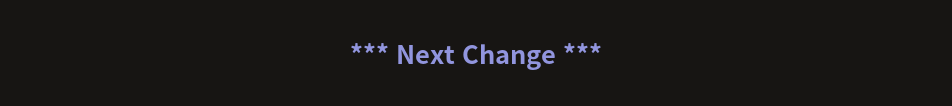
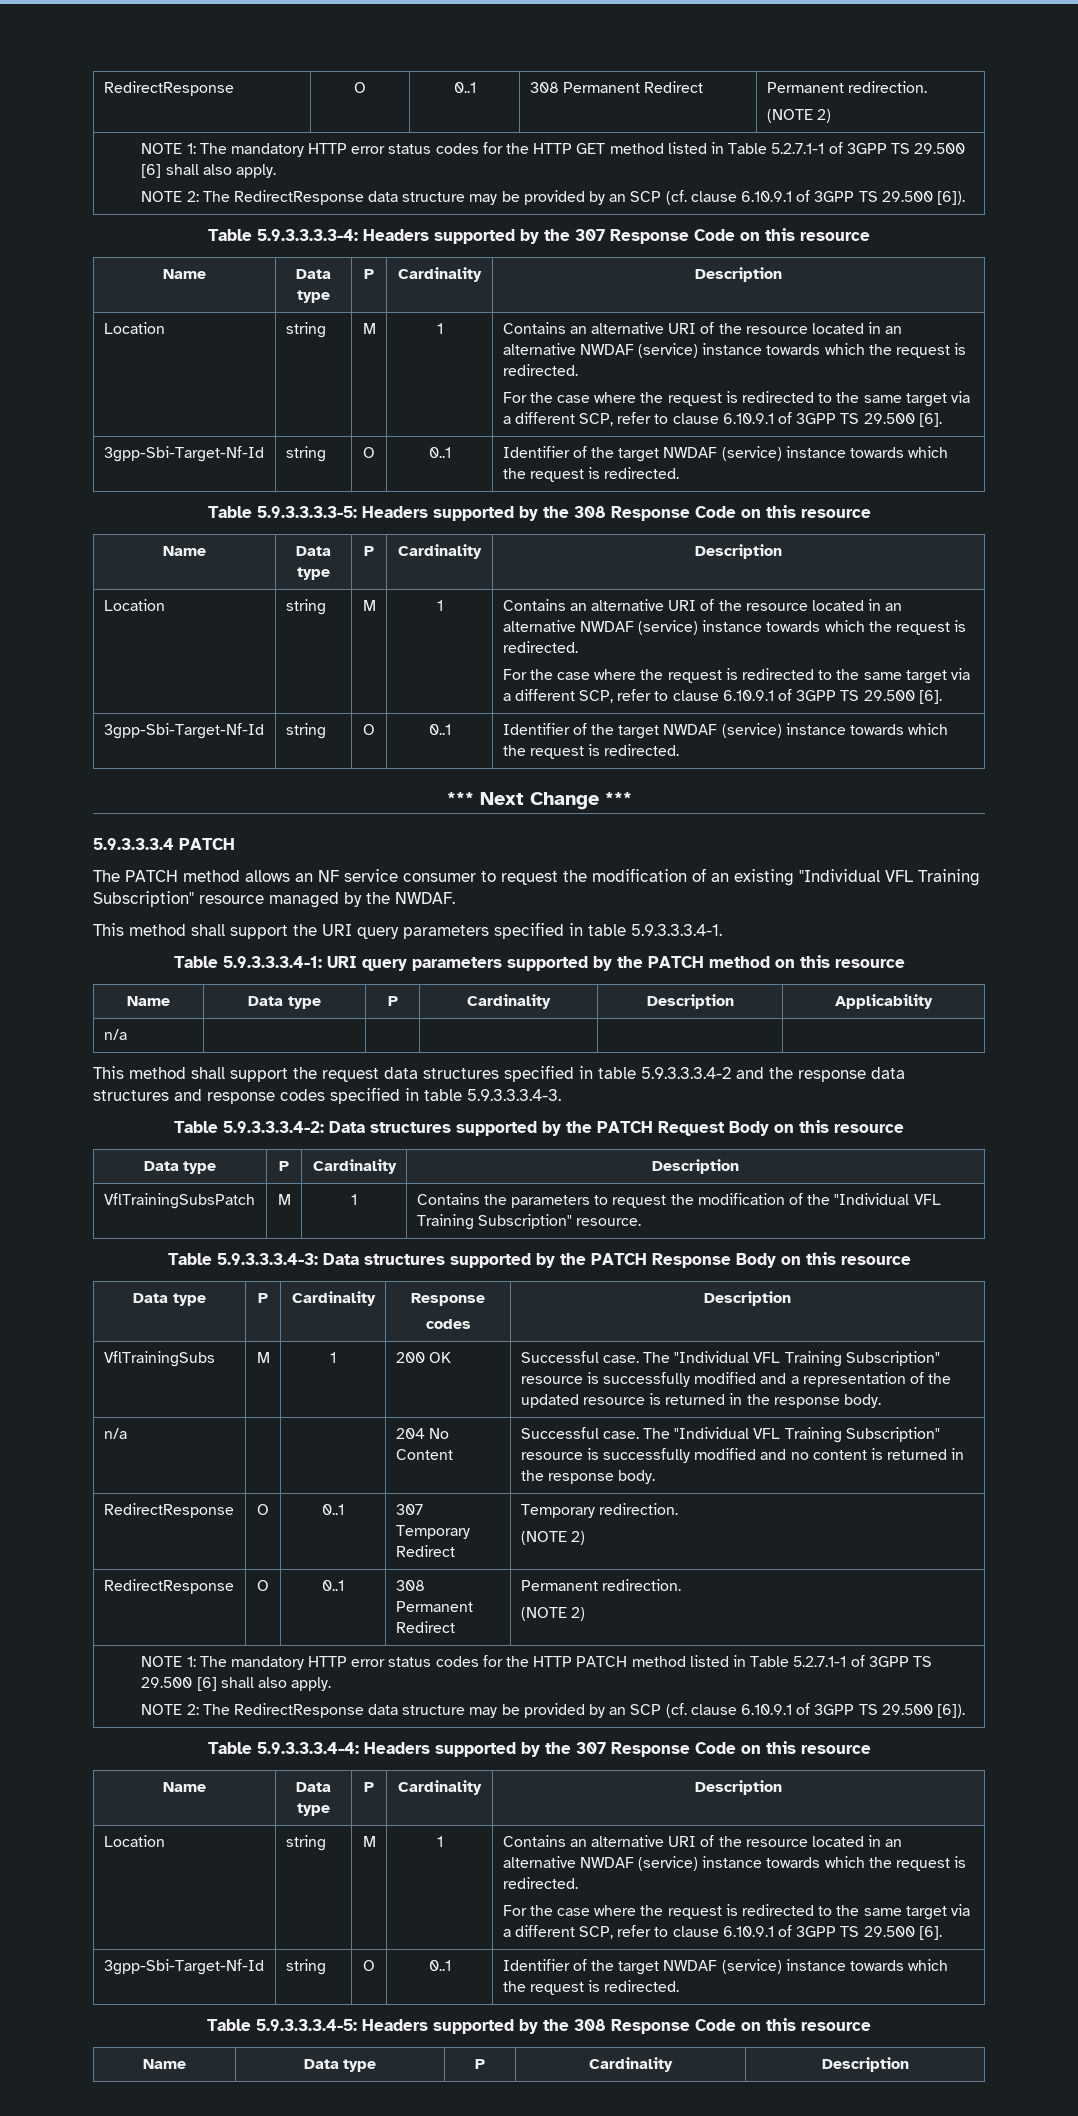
[350,43,602,70] *** Next Change *** -> [103,81,234,96] [354,82,366,93] [453,82,476,93] [529,81,704,93] [766,81,927,93] [766,109,831,123] [141,142,966,157] [141,164,276,178] [141,190,965,205] [208,228,870,244] [163,269,206,279] [296,269,331,279] [297,290,330,303] [364,269,374,279] [398,267,482,282] [695,267,782,282] [103,322,165,334] [285,322,326,338] [362,323,376,334] [436,323,443,334] [502,322,903,334] [502,343,967,358] [502,364,578,376] [502,391,970,407] [502,412,942,427] [103,446,264,462] [285,446,326,462] [363,447,375,458] [428,447,451,458] [502,446,949,462] [502,467,680,482] [207,505,871,521] [163,546,206,556] [296,546,331,556] [297,567,330,580] [364,546,374,556] [398,544,482,559] [695,544,782,559] [103,599,165,611] [285,599,326,615] [362,600,376,611] [436,600,443,611] [502,599,903,611] [502,620,967,635] [502,641,578,653] [502,668,970,684] [502,689,942,704] [103,723,264,739] [285,723,326,739] [363,724,375,735] [428,724,451,735] [502,723,949,739] [502,744,680,759] [446,792,632,810] [93,838,235,850] [93,868,980,886] [93,891,455,908] [93,922,722,939] [173,955,905,971] [127,996,170,1006] [248,996,321,1009] [387,996,398,1006] [467,994,551,1009] [646,994,734,1009] [835,994,933,1009] [103,1029,127,1040] [93,1065,905,1082] [93,1087,561,1104] [174,1120,904,1136] [143,1161,217,1174] [279,1161,289,1171] [312,1159,397,1174] [652,1159,739,1174] [103,1193,255,1209] [277,1194,291,1205] [351,1194,357,1205] [416,1193,941,1208] [416,1214,642,1230] [167,1252,911,1268] [133,1293,206,1306] [258,1293,268,1303] [291,1291,376,1306] [411,1293,485,1306] [425,1319,471,1329] [704,1291,791,1306] [103,1351,215,1367] [256,1352,270,1363] [330,1352,336,1363] [395,1352,451,1363] [520,1351,940,1367] [520,1372,952,1387] [520,1393,881,1408] [103,1428,127,1439] [395,1428,449,1439] [395,1449,453,1460] [520,1427,940,1443] [520,1448,965,1463] [520,1470,656,1484] [103,1503,234,1518] [257,1504,269,1515] [322,1504,344,1515] [395,1504,423,1515] [395,1525,470,1539] [395,1545,455,1557] [520,1503,678,1518] [520,1531,585,1545] [103,1579,234,1594] [257,1580,269,1591] [322,1580,344,1591] [395,1580,425,1591] [395,1601,473,1612] [395,1621,455,1633] [520,1579,681,1591] [520,1607,585,1621] [141,1655,932,1670] [141,1677,332,1691] [141,1703,965,1718] [207,1741,871,1757] [163,1782,206,1792] [296,1782,331,1792] [297,1803,330,1816] [364,1782,374,1792] [398,1780,482,1795] [695,1780,782,1795] [103,1835,165,1847] [285,1835,326,1851] [362,1836,376,1847] [436,1836,443,1847] [502,1835,903,1847] [502,1856,967,1871] [502,1877,578,1889] [502,1904,970,1920] [502,1925,942,1940] [103,1959,264,1975] [285,1959,326,1975] [363,1960,375,1971] [428,1960,451,1971] [502,1959,949,1975] [502,1980,680,1995] [207,2018,871,2034] [143,2059,186,2069] [303,2059,377,2072] [475,2059,485,2069] [589,2057,673,2072] [821,2057,909,2072] RedirectResponse | O | 0..1 | 308 Permanent Redirect | Permanent redirection. // (NOTE 2) // NOTE 1: The mandatory HTTP error status codes for the HTTP GET method listed in Table 5.2.7.1-1 of 3GPP TS 29.500 [6] shall also apply. // NOTE 2: The RedirectResponse data structure may be provided by an SCP (cf. clause 6.10.9.1 of 3GPP TS 29.500 [6]). // Table 5.9.3.3.3.3-4: Headers supported by the 307 Response Code on this resource // Name | Data type | P | Cardinality | Description // Location | string | M | 1 | Contains an alternative URI of the resource located in an alternative NWDAF (service) instance towards which the request is redirected. // For the case where the request is redirected to the same target via a different SCP, refer to clause 6.10.9.1 of 3GPP TS 29.500 [6]. // 3gpp-Sbi-Target-Nf-Id | string | O | 0..1 | Identifier of the target NWDAF (service) instance towards which the request is redirected. // Table 5.9.3.3.3.3-5: Headers supported by the 308 Response Code on this resource // Name | Data type | P | Cardinality | Description // Location | string | M | 1 | Contains an alternative URI of the resource located in an alternative NWDAF (service) instance towards which the request is redirected. // For the case where the request is redirected to the same target via a different SCP, refer to clause 6.10.9.1 of 3GPP TS 29.500 [6]. // 3gpp-Sbi-Target-Nf-Id | string | O | 0..1 | Identifier of the target NWDAF (service) instance towards which the request is redirected. // *** Next Change *** // 5.9.3.3.3.4 PATCH // The PATCH method allows an NF service consumer to request the modification of an existing "Individual VFL Training Subscription" resource managed by the NWDAF. // This method shall support the URI query parameters specified in table 5.9.3.3.3.4-1. // Table 5.9.3.3.3.4-1: URI query parameters supported by the PATCH method on this resource // Name | Data type | P | Cardinality | Description | Applicability // n/a | | | | | // This method shall support the request data structures specified in table 5.9.3.3.3.4-2 and the response data structures and response codes specified in table 5.9.3.3.3.4-3. // Table 5.9.3.3.3.4-2: Data structures supported by the PATCH Request Body on this resource // Data type | P | Cardinality | Description // VflTrainingSubsPatch | M | 1 | Contains the parameters to request the modification of the "Individual VFL Training Subscription" resource. // Table 5.9.3.3.3.4-3: Data structures supported by the PATCH Response Body on this resource // Data type | P | Cardinality | Response // codes | Description // VflTrainingSubs | M | 1 | 200 OK | Successful case. The "Individual VFL Training Subscription" resource is successfully modified and a representation of the updated resource is returned in the response body. // n/a | | | 204 No Content | Successful case. The "Individual VFL Training Subscription" resource is successfully modified and no content is returned in the response body. // RedirectResponse | O | 0..1 | 307 Temporary Redirect | Temporary redirection. // (NOTE 2) // RedirectResponse | O | 0..1 | 308 Permanent Redirect | Permanent redirection. // (NOTE 2) // NOTE 1: The mandatory HTTP error status codes for the HTTP PATCH method listed in Table 5.2.7.1-1 of 3GPP TS 29.500 [6] shall also apply. // NOTE 2: The RedirectResponse data structure may be provided by an SCP (cf. clause 6.10.9.1 of 3GPP TS 29.500 [6]). // Table 5.9.3.3.3.4-4: Headers supported by the 307 Response Code on this resource // Name | Data type | P | Cardinality | Description // Location | string | M | 1 | Contains an alternative URI of the resource located in an alternative NWDAF (service) instance towards which the request is redirected. // For the case where the request is redirected to the same target via a different SCP, refer to clause 6.10.9.1 of 3GPP TS 29.500 [6]. // 3gpp-Sbi-Target-Nf-Id | string | O | 0..1 | Identifier of the target NWDAF (service) instance towards which the request is redirected. // Table 5.9.3.3.3.4-5: Headers supported by the 308 Response Code on this resource // Name | Data type | P | Cardinality | Description

